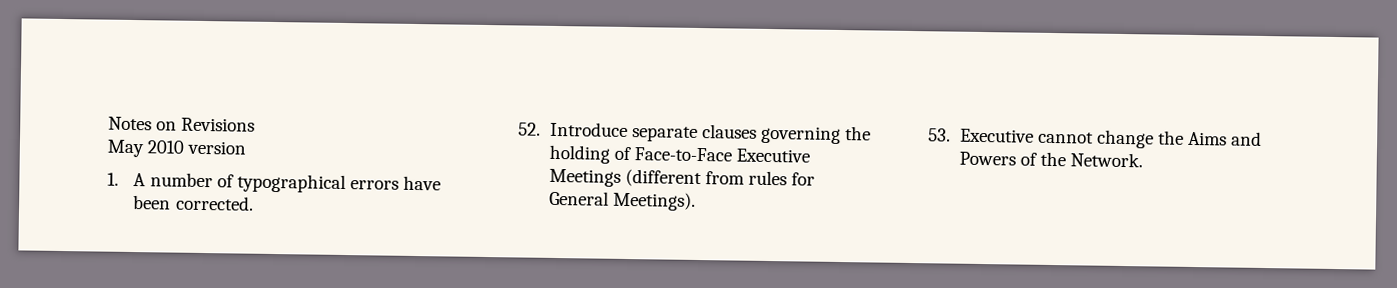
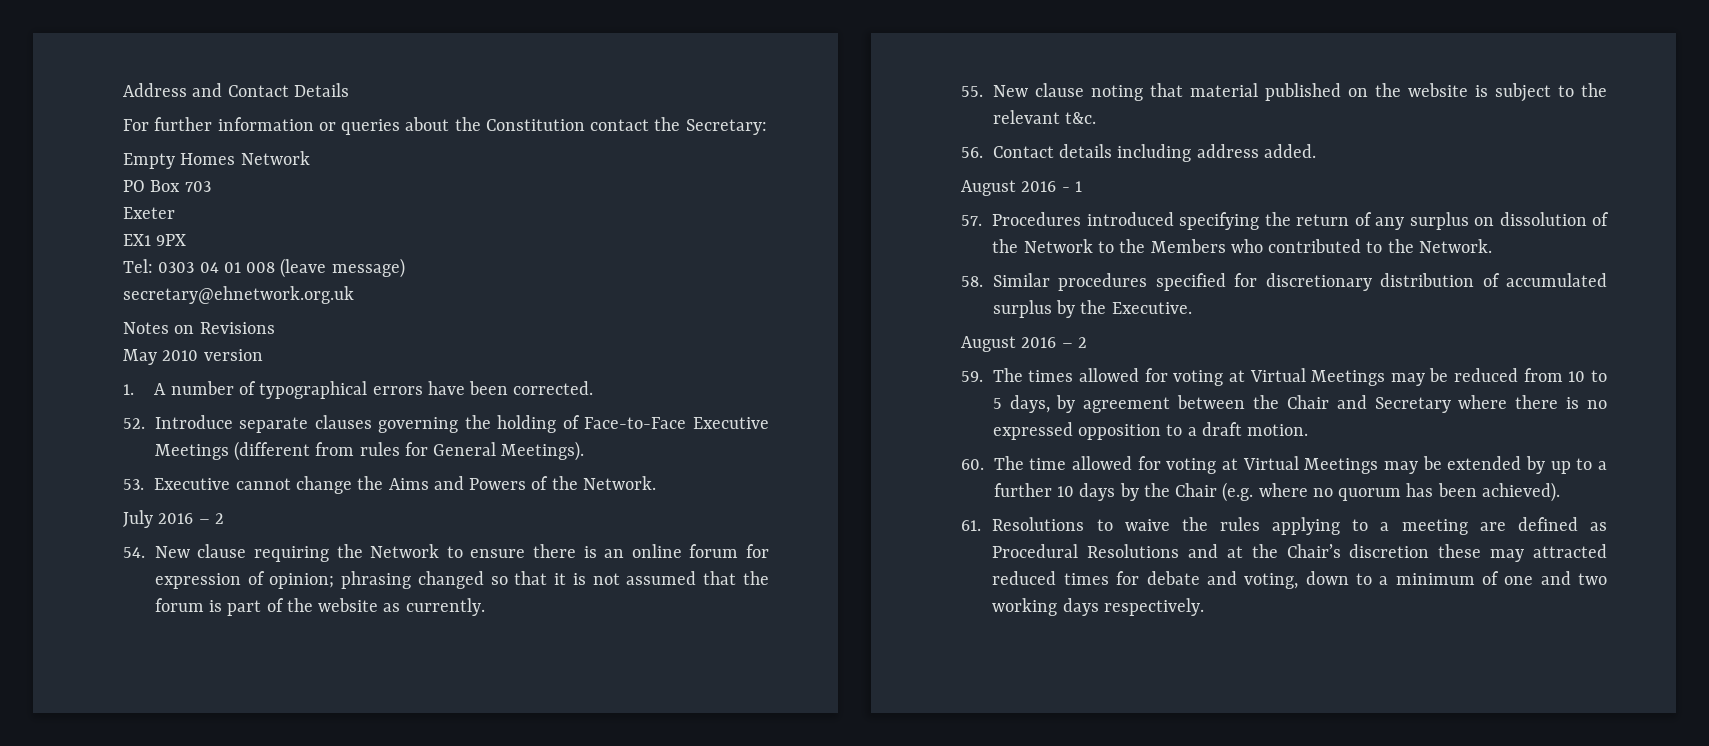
(108, 123) none -> [123,83,349,97] [123,117,767,135] [123,151,310,169] [123,180,211,192] [123,207,175,219] [123,234,187,246] [123,258,405,278] [123,286,354,304] Address and Contact Details // For further information or queries about the Constitution contact the Secretary: // Empty Homes Network // PO Box 703 // Exeter // EX1 9PX // Tel: 0303 04 01 008 (leave message) // secretary@ehnetwork.org.uk //
(1143, 160) none -> [123,510,224,528] [123,544,769,562] [154,571,769,589] [154,598,485,616] [961,83,1607,102] [992,110,1097,124] [961,144,1316,162] [961,180,1082,196] [961,212,1609,230] [992,239,1492,253] [961,273,1607,291] [992,300,1192,318] [961,336,1087,352] [961,368,1607,386] [992,395,1607,413] [992,422,1309,440] [961,456,1607,474] [993,482,1560,502] [961,517,1607,535] [992,544,1607,562] [992,571,1607,589] [992,598,1205,616] // July 2016 – 2 // 54. New clause requiring the Network to ensure there is an online forum for expression of opinion; phrasing changed so that it is not assumed that the forum is part of the website as currently. // 55. New clause noting that material published on the website is subject to the relevant t&c. // 56. Contact details including address added. // August 2016 - 1 // 57. Procedures introduced specifying the return of any surplus on dissolution of the Network to the Members who contributed to the Network. // 58. Similar procedures specified for discretionary distribution of accumulated surplus by the Executive. // August 2016 – 2 // 59. The times allowed for voting at Virtual Meetings may be reduced from 10 to 5 days, by agreement between the Chair and Secretary where there is no expressed opposition to a draft motion. // 60. The time allowed for voting at Virtual Meetings may be extended by up to a further 10 days by the Chair (e.g. where no quorum has been achieved). // 61. Resolutions to waive the rules applying to a meeting are defined as Procedural Resolutions and at the Chair’s discretion these may attracted reduced times for debate and voting, down to a minimum of one and two working days respectively.

